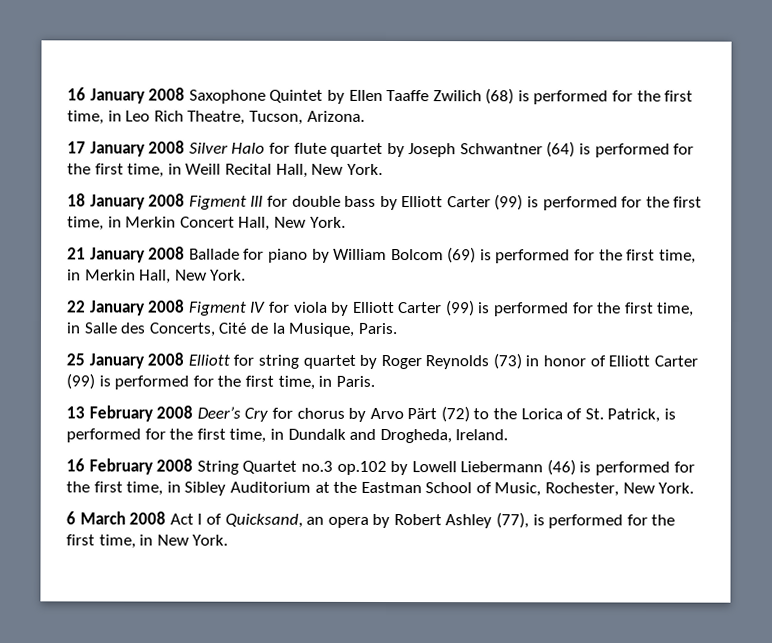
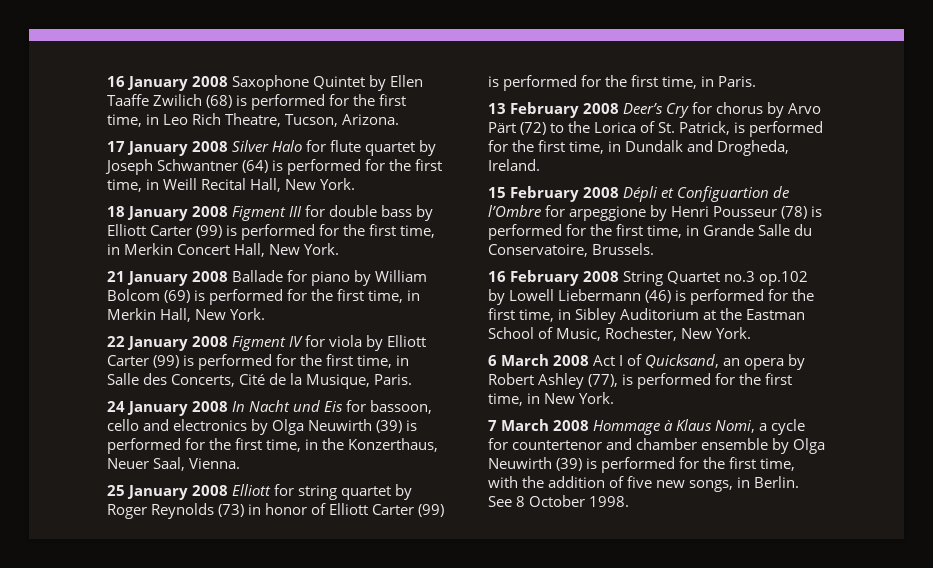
(397, 328) none -> [107,400,433,416] [107,419,418,435] [107,438,439,454] [107,457,241,471] // 24 January 2008 In Nacht und Eis for bassoon, cello and electronics by Olga Neuwirth (39) is performed for the first time, in the Konzerthaus, Neuer Saal, Vienna.
(509, 435) none -> [488,186,790,202] [488,205,823,221] [488,224,813,240] [488,243,655,257] // 15 February 2008 Dépli et Configuartion de l’Ombre for arpeggione by Henri Pousseur (78) is performed for the first time, in Grande Salle du Conservatoire, Brussels.
(229, 540) none -> [488,419,806,435] [488,438,826,454] [488,457,796,473] [488,476,800,492] [488,495,630,507] // 7 March 2008 Hommage à Klaus Nomi, a cycle for countertenor and chamber ensemble by Olga Neuwirth (39) is performed for the first time, with the addition of five new songs, in Berlin. See 8 October 1998.

